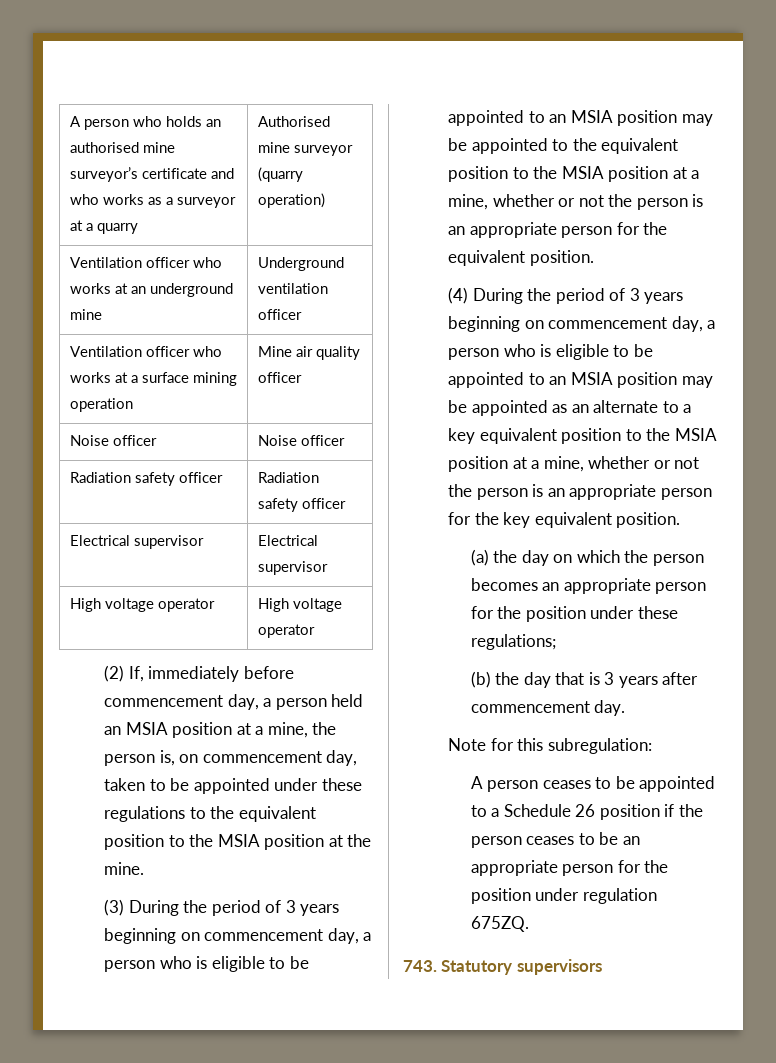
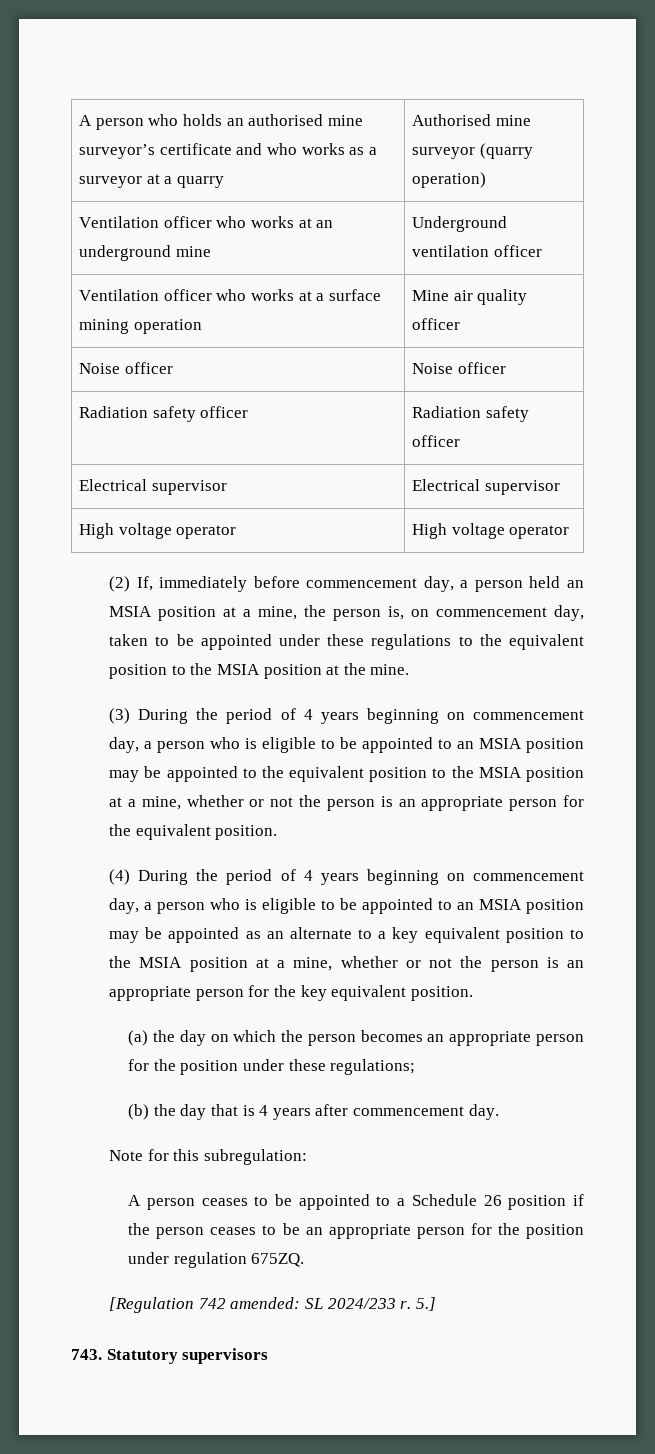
[285,900,296,913] 3 -> [303,709,313,720] 4
[629,288,640,301] 3 -> [303,870,313,881] 4
[604,672,615,685] 3 -> [259,1105,269,1116] 4
(530, 924) none -> [109,1297,436,1313] // [Regulation 742 amended: SL 2024/233 r. 5.]

